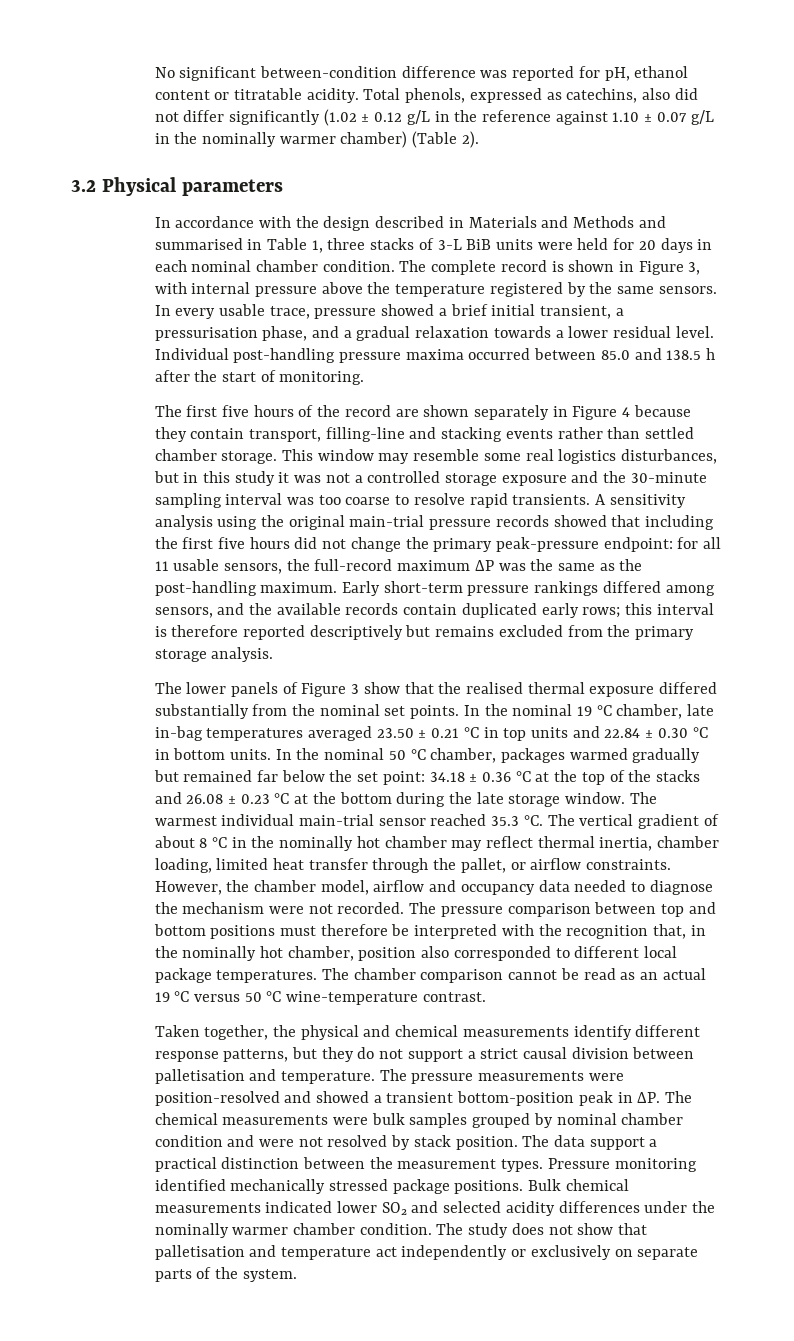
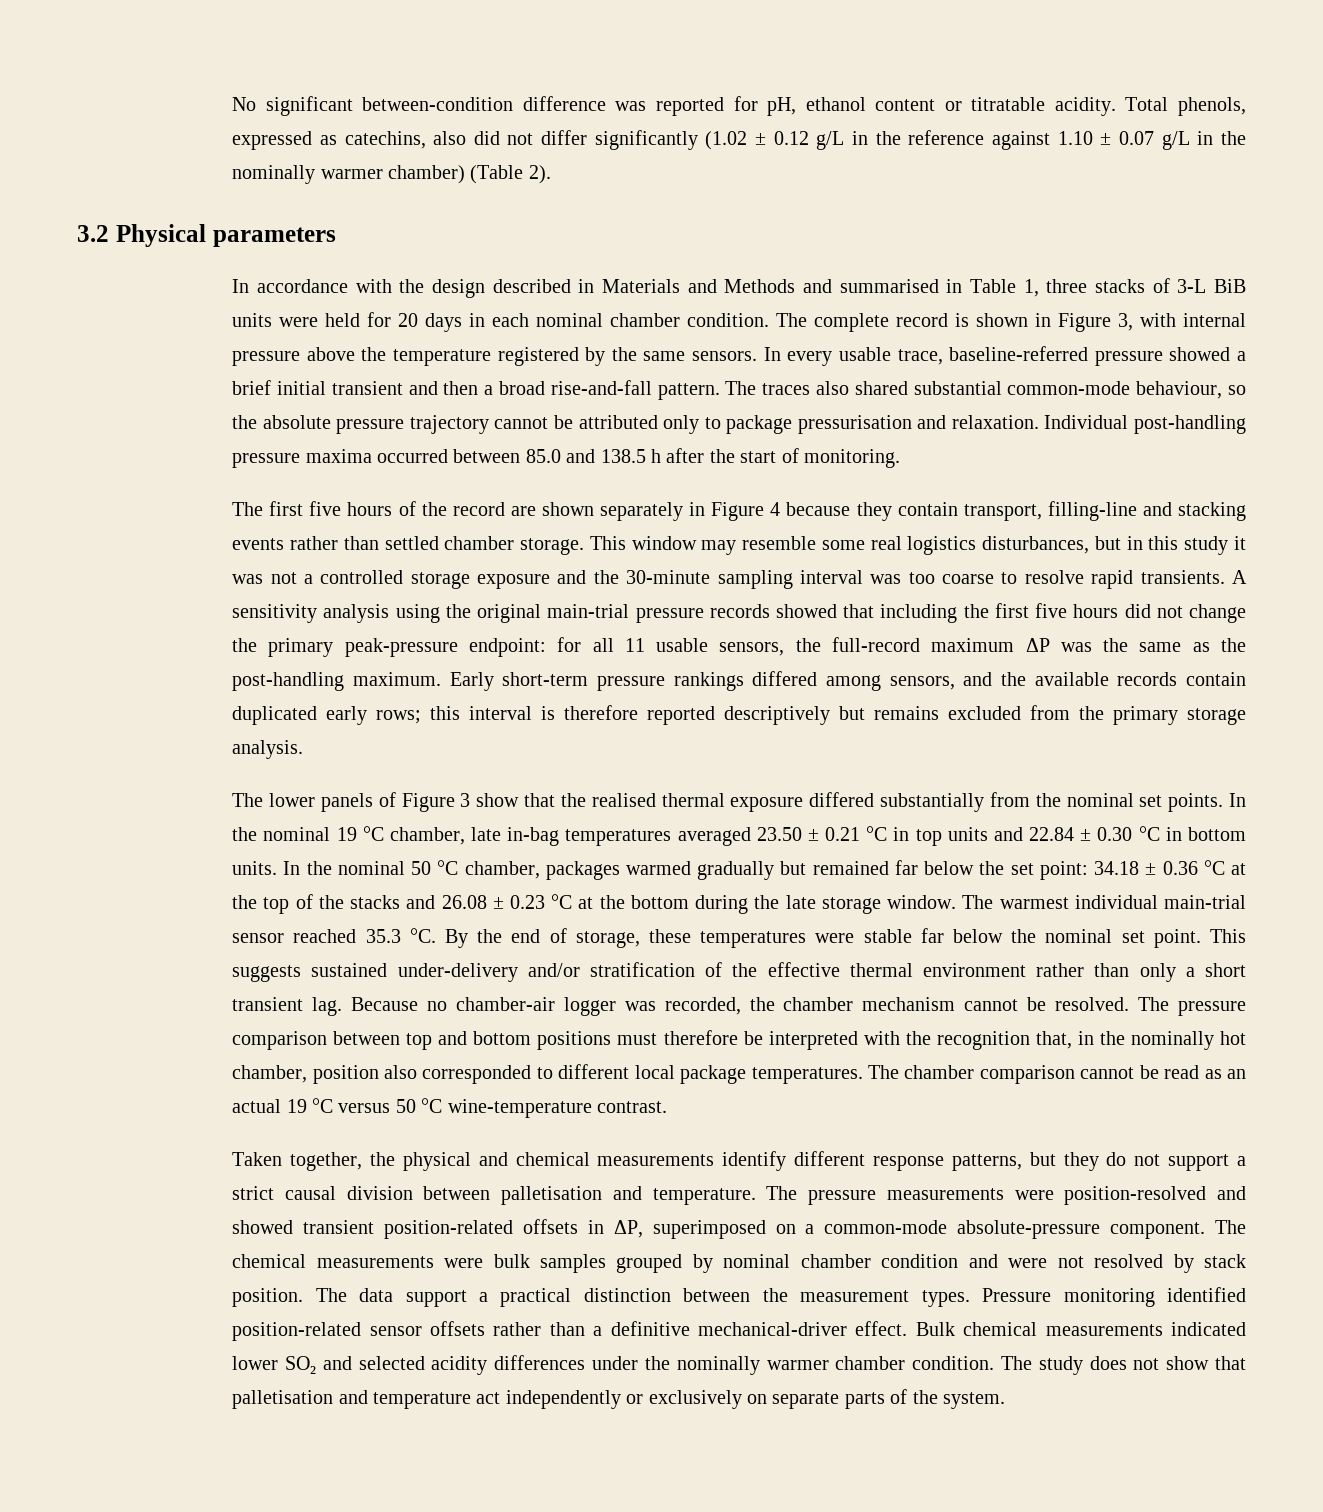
(310, 312) none -> [949,346,1089,361] baseline-referred
[540,305,624,319] [154,326,714,341] transient, a pressurisation phase, and a gradual relaxation towards a lower residual level. -> [331,380,1246,400] [232,415,1039,434] transient and then a broad rise-and-fall pattern. The traces also shared substantial common-mode behaviour, so the absolute pressure trajectory cannot be attributed only to package pressurisation and relaxation.
[547,814,719,829] [154,836,720,851] [154,858,672,873] [154,880,713,895] [154,902,405,914] The vertical gradient of about 8 °C in the nominally hot chamber may reflect thermal inertia, chamber loading, limited heat transfer through the pallet, or airflow constraints. However, the chamber model, airflow and occupancy data needed to diagnose the mechanism were not recorded. -> [445,928,1247,948] [232,962,1247,982] [232,997,1130,1016] By the end of storage, these temperatures were stable far below the nominal set point. This suggests sustained under-delivery and/or stratification of the effective thermal environment rather than only a short transient lag. Because no chamber-air logger was recorded, the chamber mechanism cannot be resolved.
[373,1091,661,1106] a transient bottom-position peak in ΔP. -> [303,1219,1206,1239] transient position-related offsets in ΔP, superimposed on a common-mode absolute-pressure component.
[230,1179,524,1194] mechanically stressed package positions. -> [232,1321,908,1341] position-related sensor offsets rather than a definitive mechanical-driver effect.

